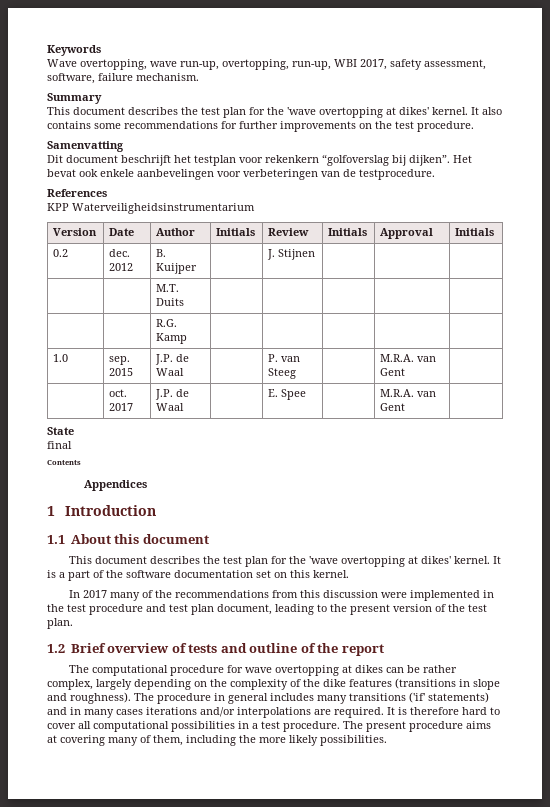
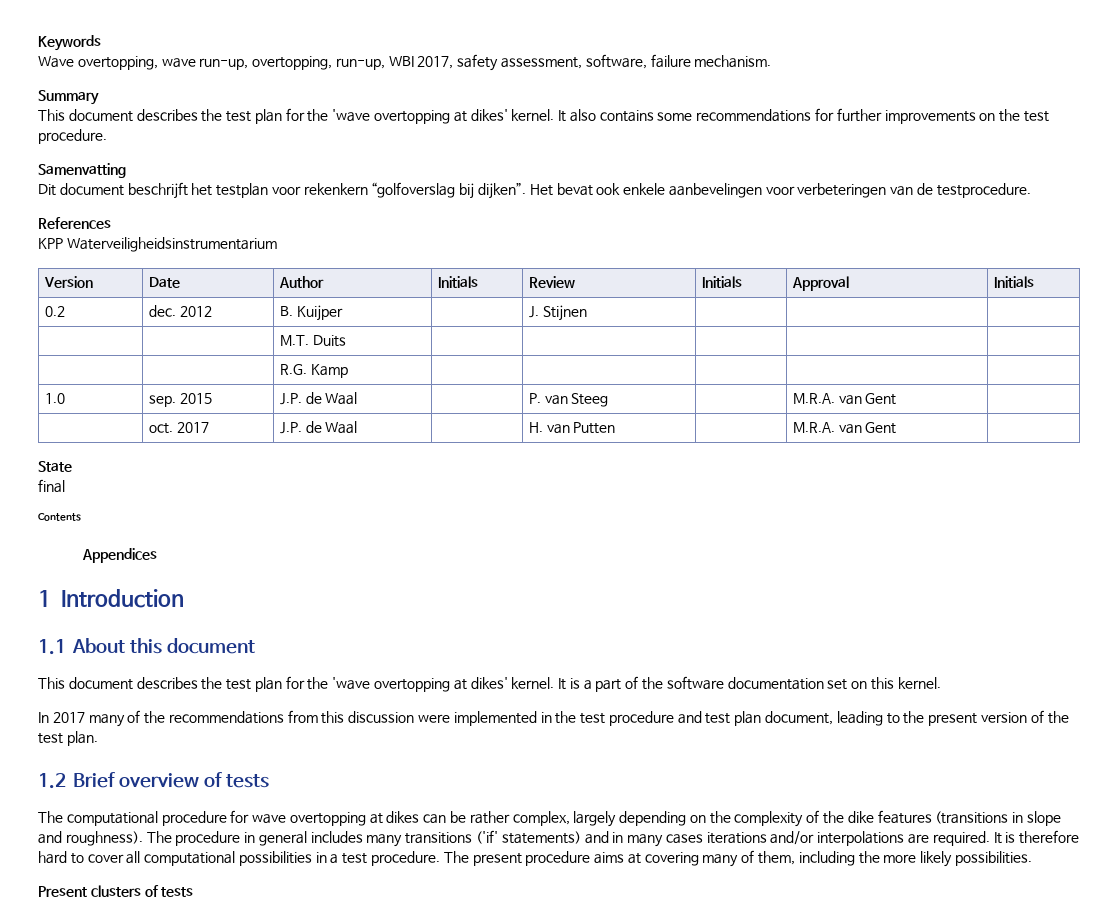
[268,389,307,400] E. Spee -> [528,422,616,434] H. van Putten
[220,643,384,656] and outline of the report -> (270, 781) none
(387, 740) none -> [38,885,194,897] // Present clusters of tests

